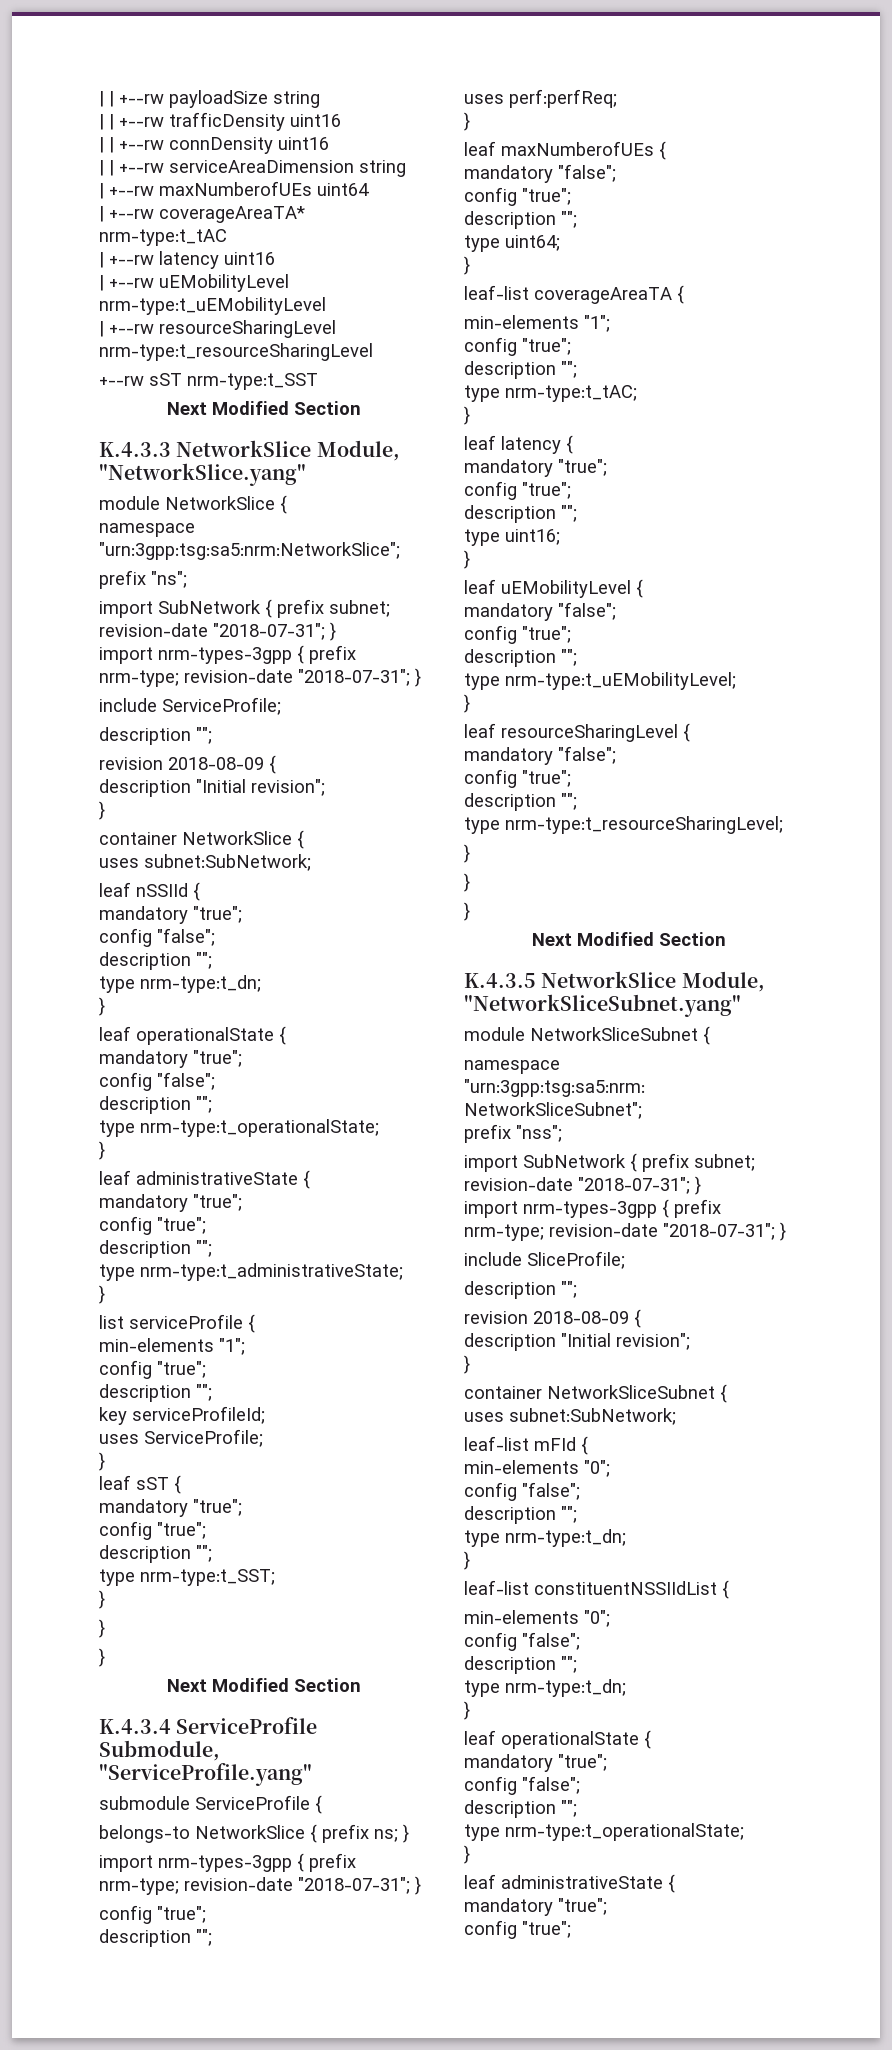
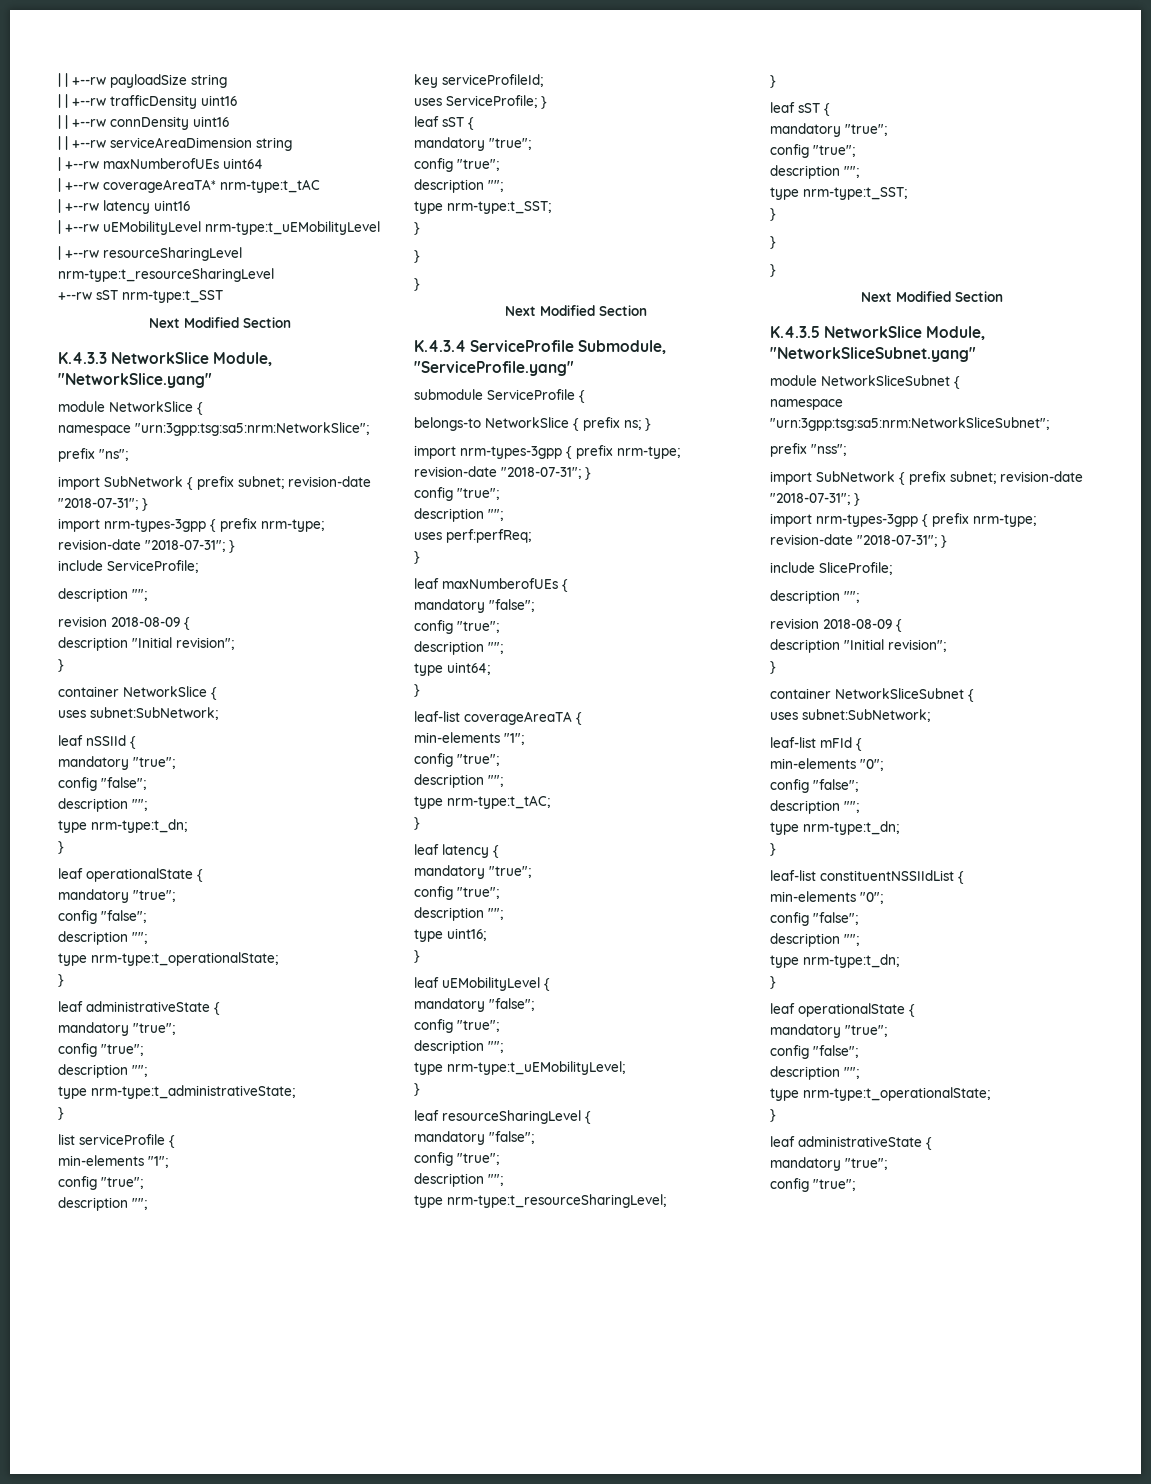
(263, 1438) // -> (537, 101) none
(470, 853) none -> [770,102,830,116] [770,123,887,137] [770,144,855,158] [770,165,859,179] [770,187,907,200] [770,208,776,221] // leaf sST { // mandatory "true"; // config "true"; // description ""; // type nrm-type:t_SST; // }

